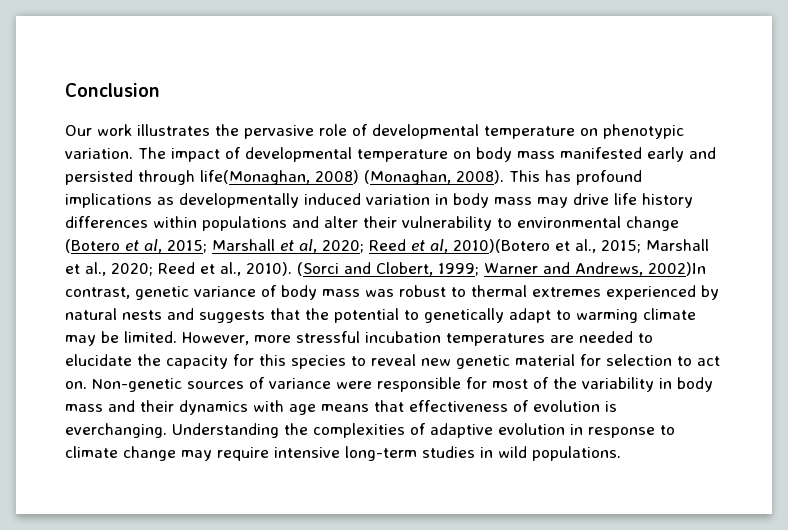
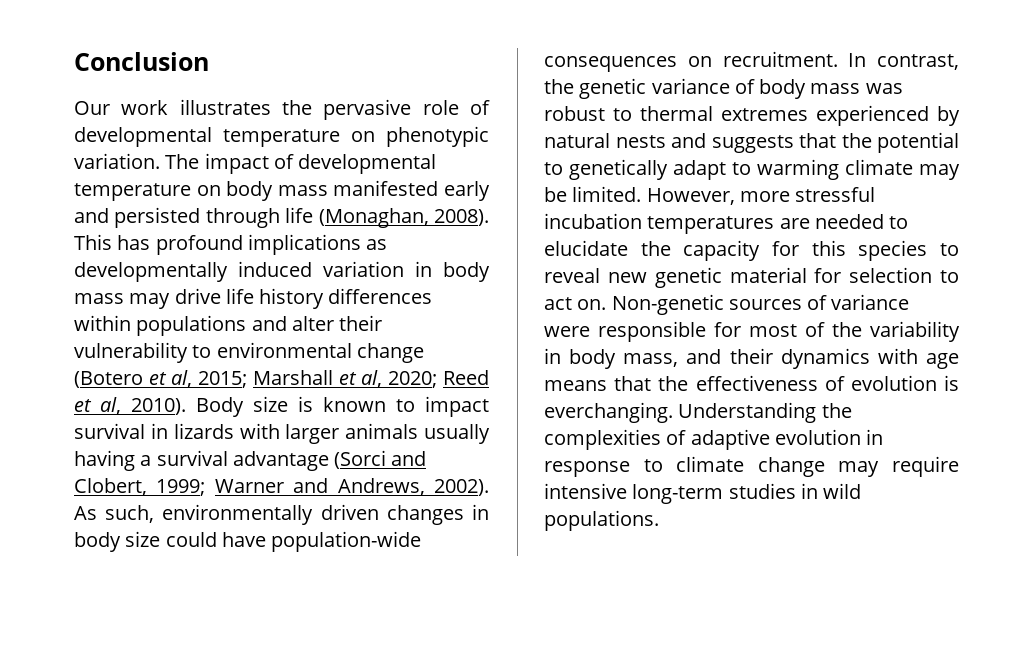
[200,170,359,185] life(Monaghan, 2008) -> [285,207,314,223] life
[453,239,709,253] [65,262,292,276] 2010)(Botero et al., 2015; Marshall et al., 2020; Reed et al., 2010). -> [131,396,489,417] [74,423,490,444] [74,450,329,471] 2010). Body size is known to impact survival in lizards with larger animals usually having a survival advantage
[648,262,706,276] [65,287,130,299] 2002)In contrast, -> [434,479,489,496] [74,504,489,525] [74,531,422,552] [544,51,959,72] [544,79,574,94] 2002). As such, environmentally driven changes in body size could have population-wide consequences on recruitment. In contrast, the
[65,404,103,412] mass -> [623,353,679,367] mass,
(404, 406) none -> [658,376,689,391] the

